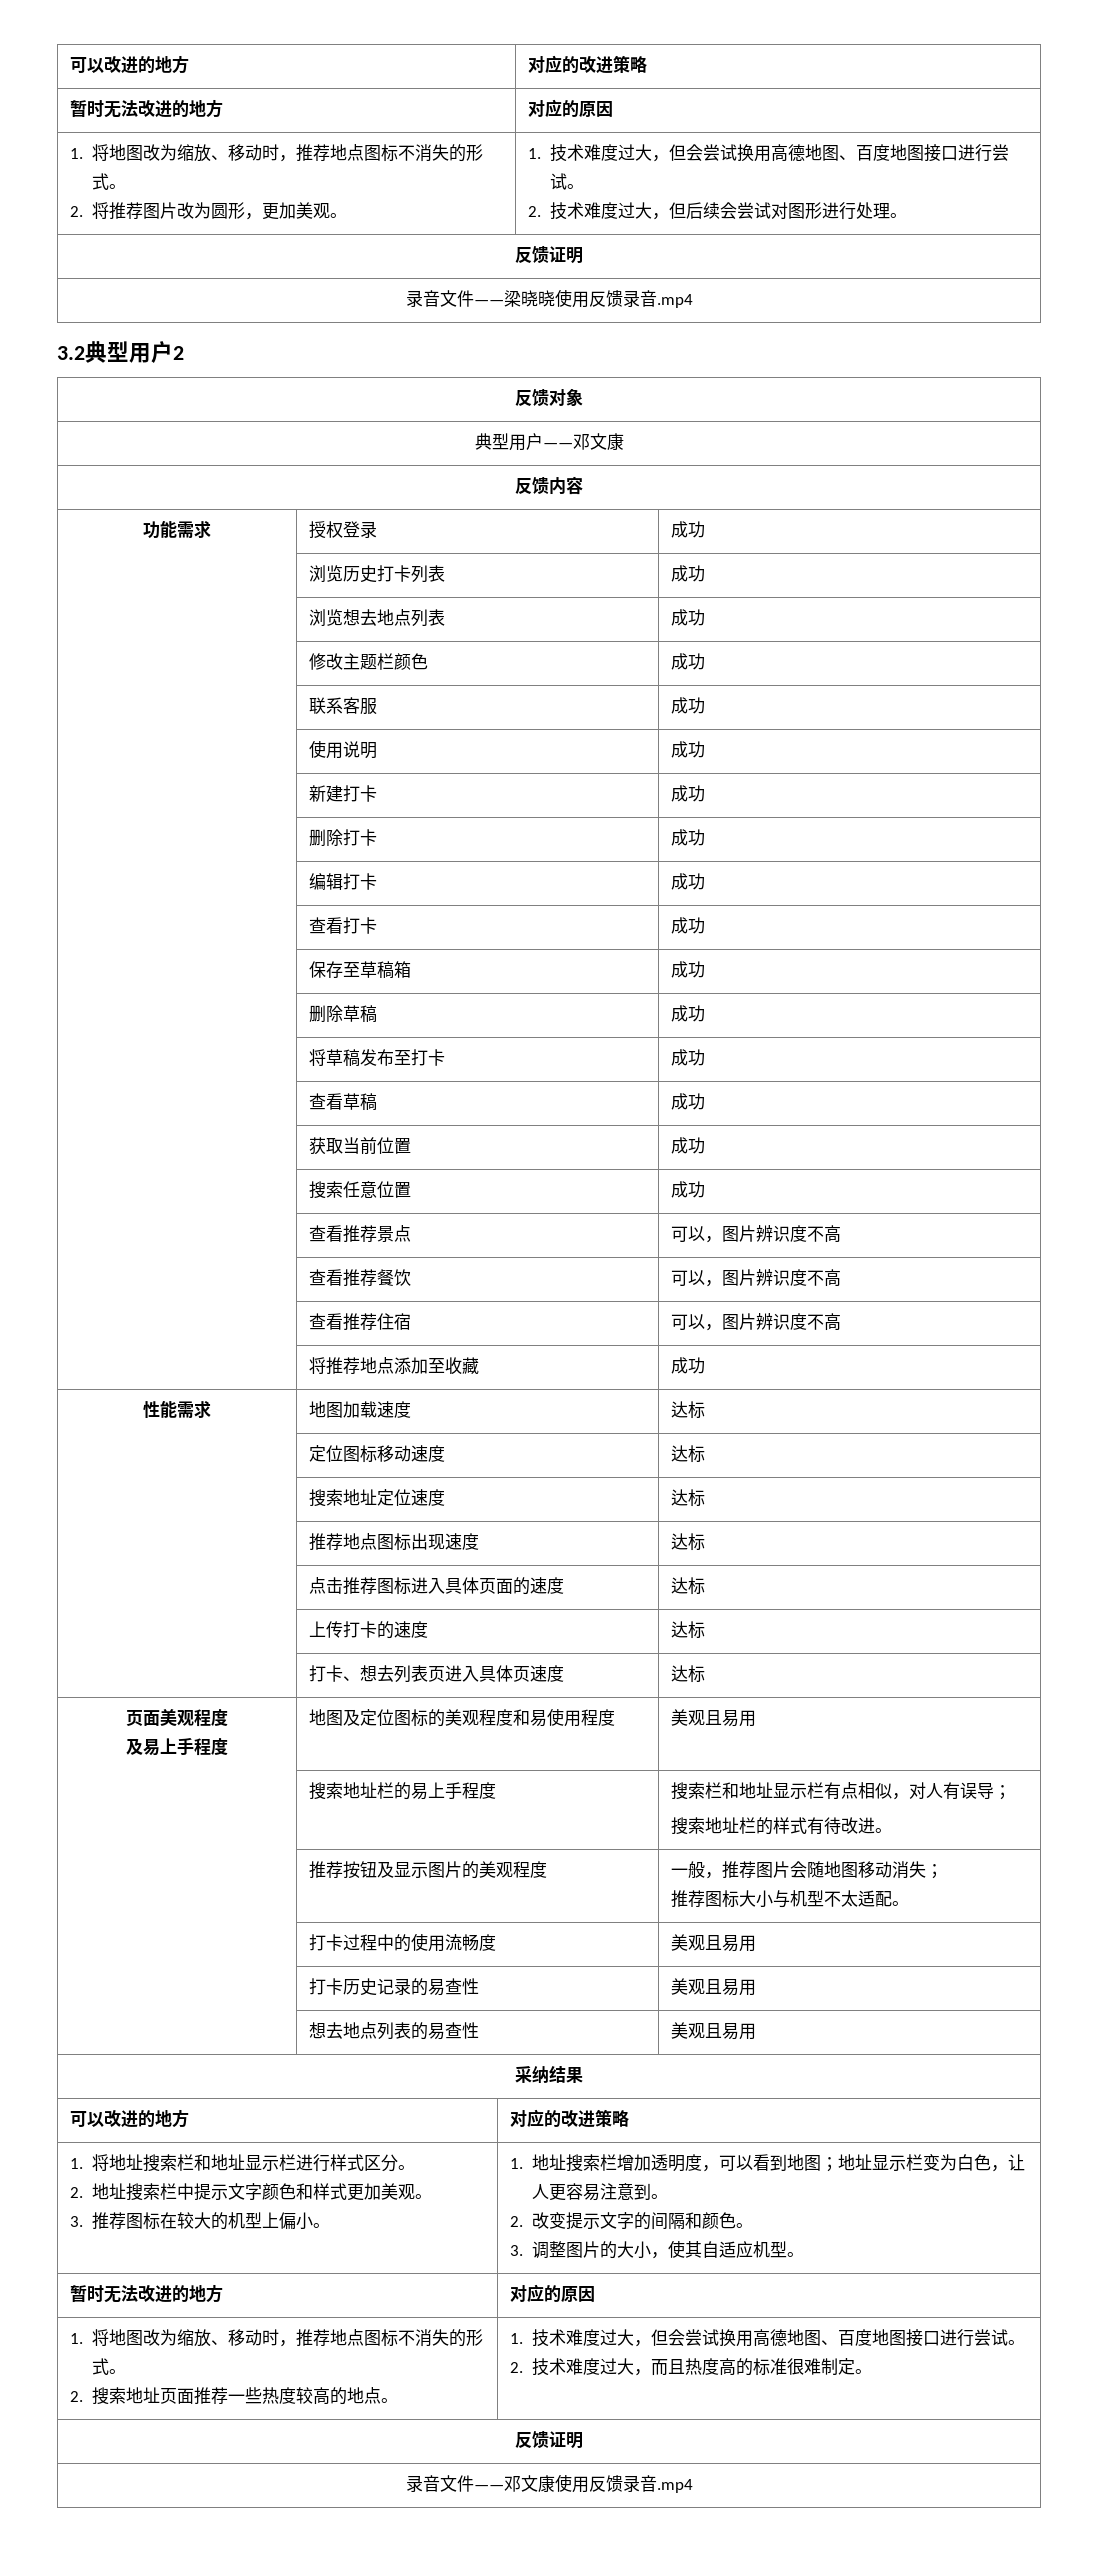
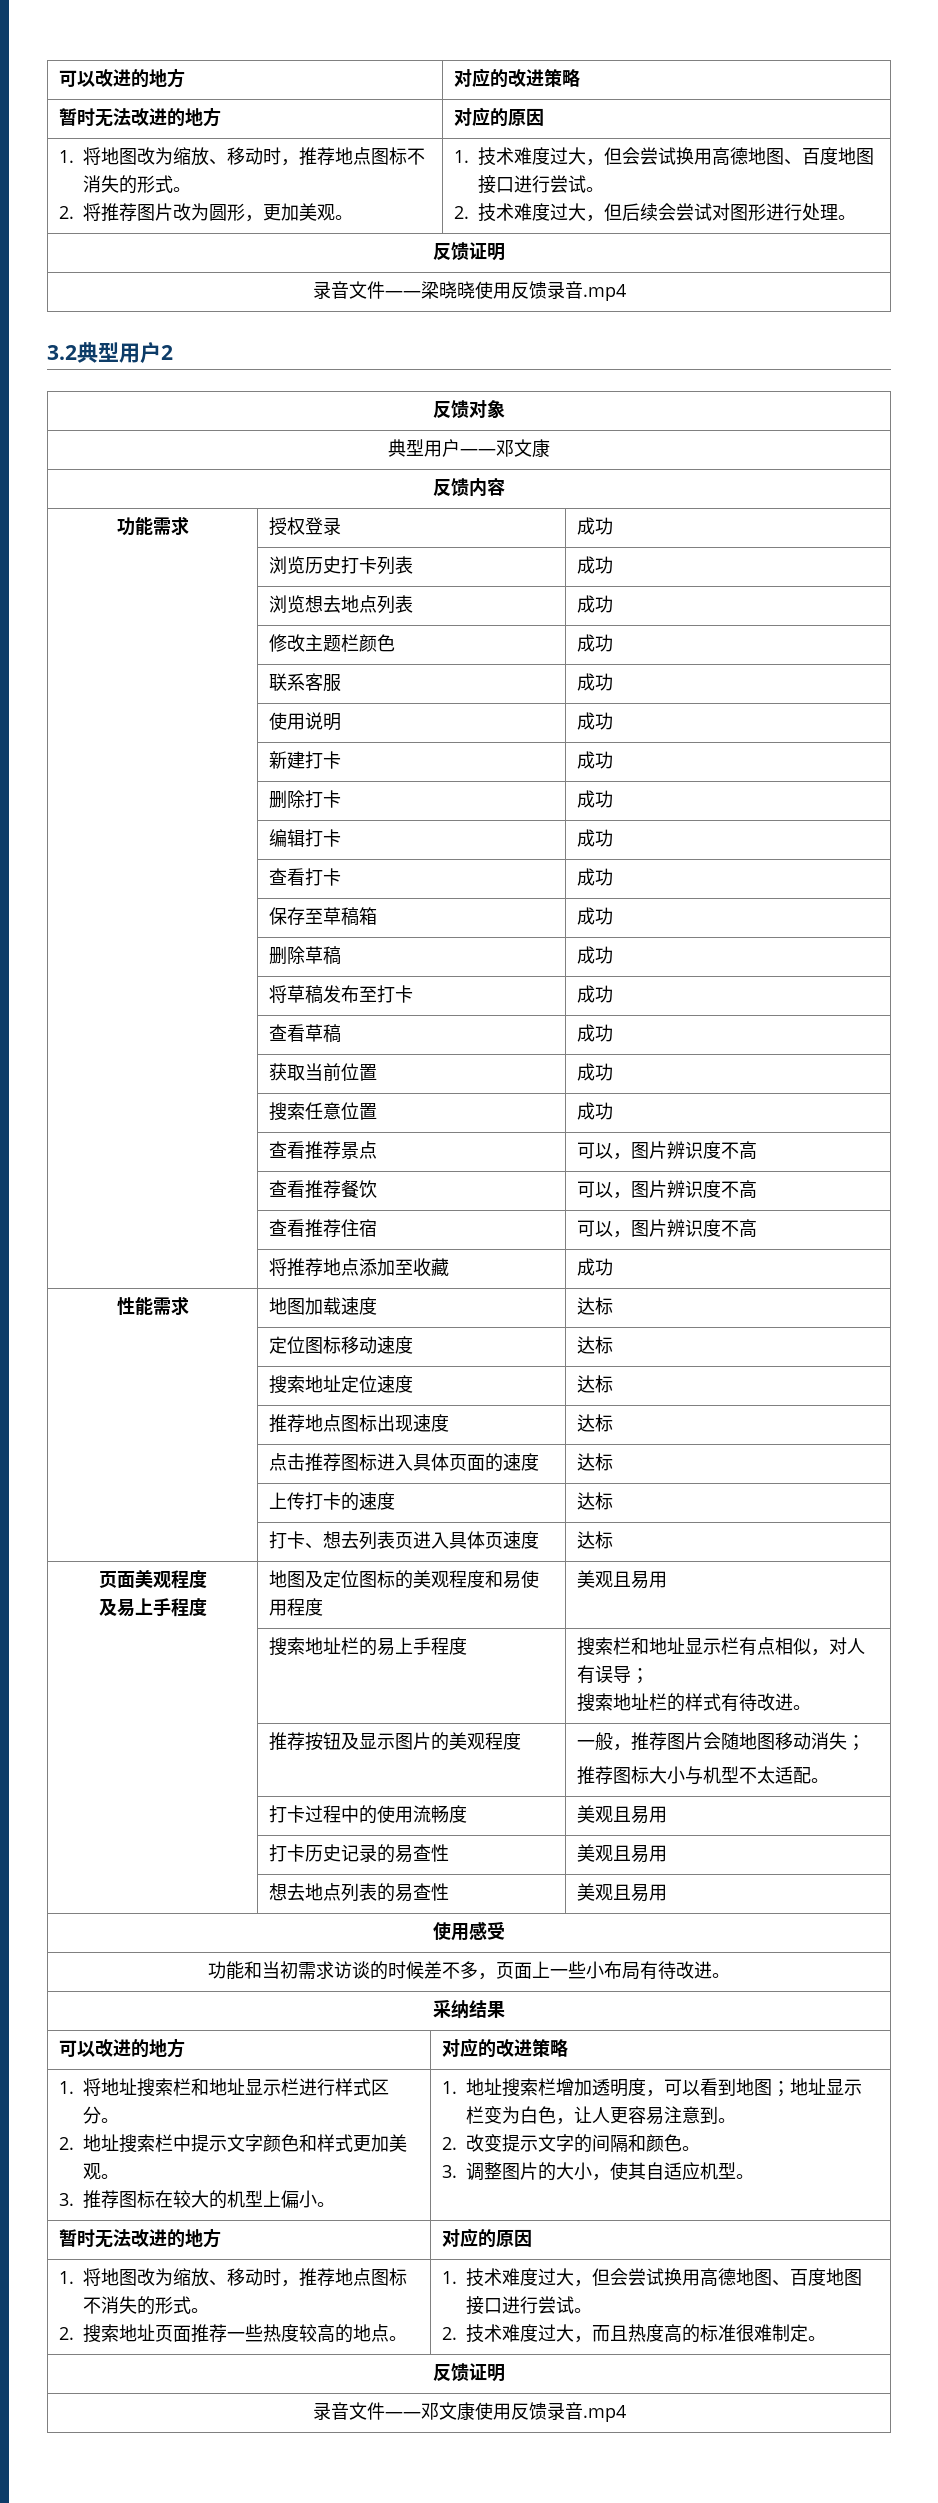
(757, 2031) none -> [433,1921,505,1941] [207,1961,730,1980] // 使用感受 // 功能和当初需求访谈的时候差不多，页面上一些小布局有待改进。

